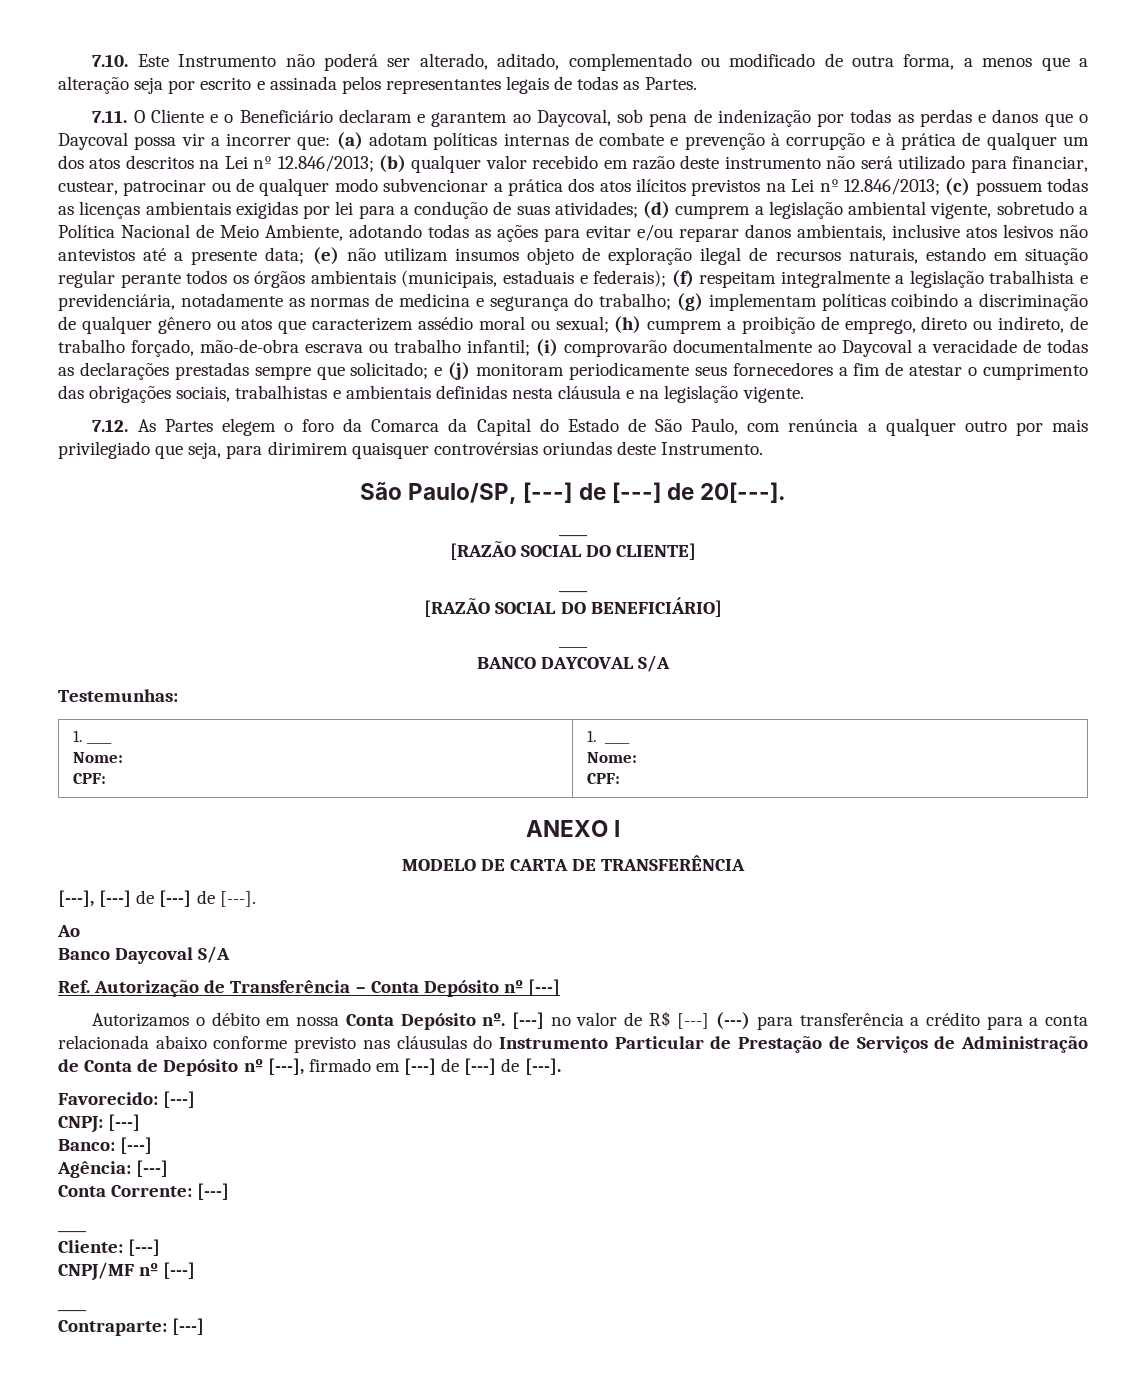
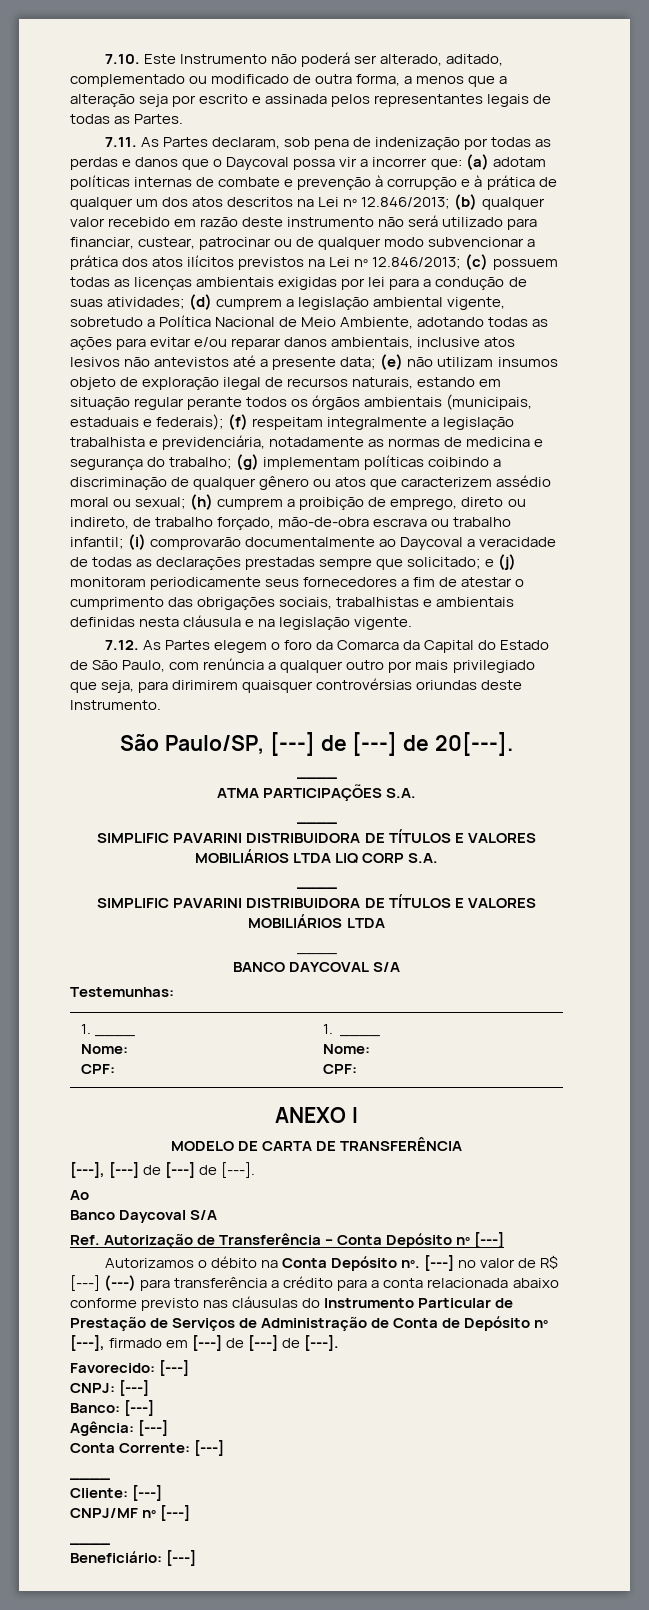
[133,109,611,127] O Cliente e o Beneficiário declaram e garantem ao Daycoval, -> [140,137,280,149] As Partes declaram,
[449,541,697,560] [559,590,588,593] [424,597,722,617] [RAZÃO SOCIAL DO CLIENTE] // ____ // [RAZÃO SOCIAL DO BENEFICIÁRIO] -> [216,784,417,801] [296,822,337,824] [97,829,536,843] [194,849,439,864] [296,887,337,889] [97,894,536,908] [248,914,385,928] ATMA PARTICIPAÇÕES S.A. // ____ // SIMPLIFIC PAVARINI DISTRIBUIDORA DE TÍTULOS E VALORES MOBILIÁRIOS LTDA LIQ CORP S.A. // ____ // SIMPLIFIC PAVARINI DISTRIBUIDORA DE TÍTULOS E VALORES MOBILIÁRIOS LTDA
[266,1017,340,1026] em nossa -> [260,1260,278,1268] na
[58,1320,167,1336] Contraparte: -> [70,1551,162,1563] Beneficiário:

